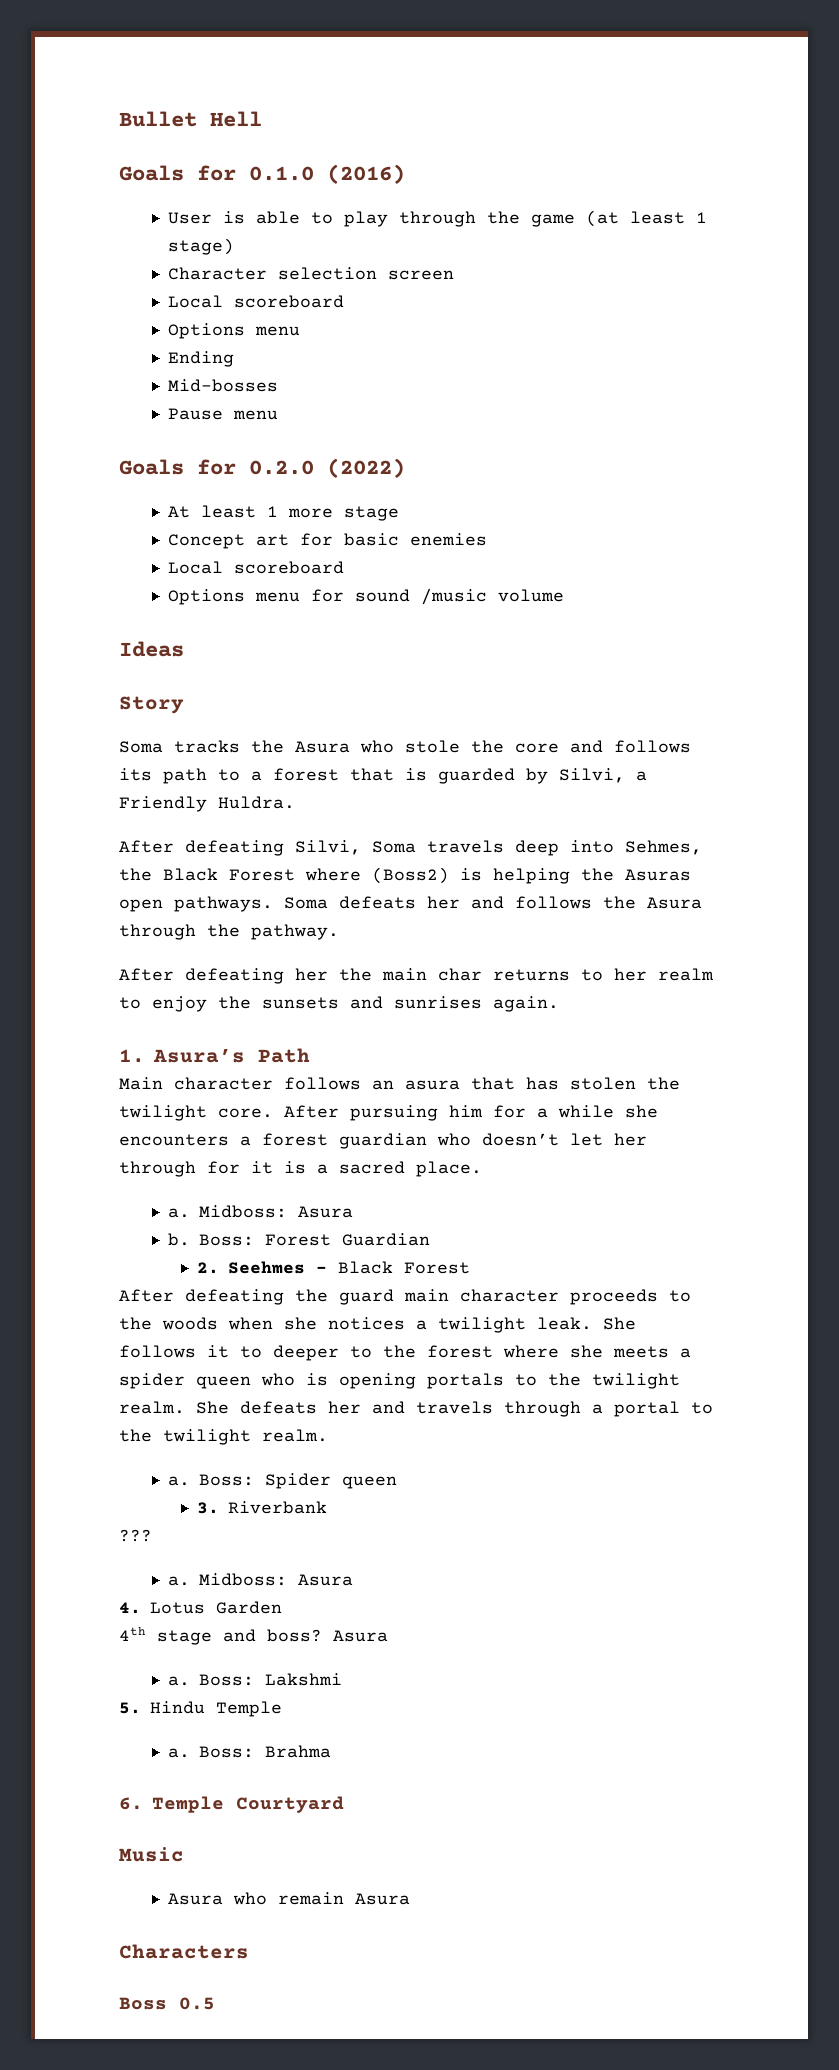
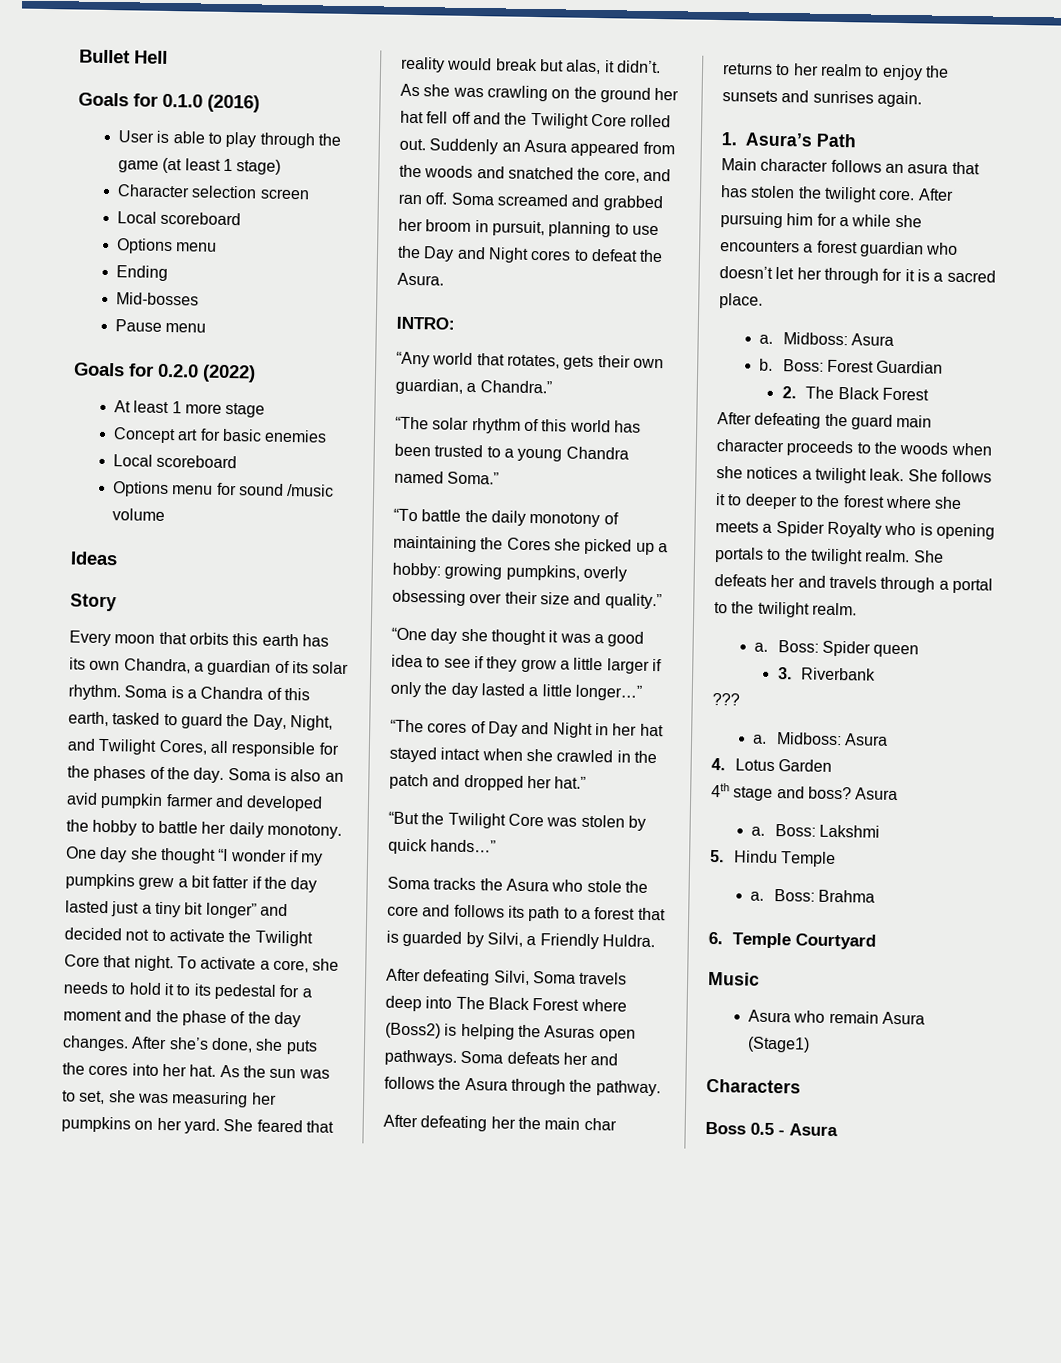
(184, 705) none -> [69,630,329,647] [69,657,350,676] [68,684,310,701] [68,711,333,731] [67,738,339,758] [67,765,344,783] [66,792,324,812] [66,819,342,839] [66,846,324,866] [65,873,318,893] [65,900,288,919] [64,927,313,947] [64,954,340,973] [63,981,312,1000] [63,1009,301,1028] [62,1035,318,1055] [62,1062,330,1079] [62,1090,277,1108] [61,1116,334,1134] [400,56,661,75] [400,83,680,103] [400,110,672,129] [399,138,675,157] [399,164,671,183] [398,192,663,212] [398,218,659,238] [397,245,664,263] [397,272,444,286] [396,316,455,330] [396,351,664,371] [395,378,552,395] [395,416,641,434] [394,443,629,462] [394,470,500,485] [393,508,619,528] [393,535,668,556] [392,562,627,582] [392,589,662,610] [391,627,645,647] [391,654,662,674] [390,681,642,701] [390,719,664,739] [389,746,657,764] [389,773,587,791] [388,811,646,831] [388,838,497,855] // Every moon that orbits this earth has its own Chandra, a guardian of its solar rhythm. Soma is a Chandra of this earth, tasked to guard the Day, Night, and Twilight Cores, all responsible for the phases of the day. Soma is also an avid pumpkin farmer and developed the hobby to battle her daily monotony. One day she thought “I wonder if my pumpkins grew a bit fatter if the day lasted just a tiny bit longer” and decided not to activate the Twilight Core that night. To activate a core, she needs to hold it to its pedestal for a moment and the phase of the day changes. After she’s done, she puts the cores into her hat. As the sun was to set, she was measuring her pumpkins on her yard. She feared that reality would break but alas, it didn’t. As she was crawling on the ground her hat fell off and the Twilight Core rolled out. Suddenly an Asura appeared from the woods and snatched the core, and ran off. Soma screamed and grabbed her broom in pursuit, planning to use the Day and Night cores to defeat the Asura. // INTRO: // “Any world that rotates, gets their own guardian, a Chandra.” // “The solar rhythm of this world has been trusted to a young Chandra named Soma.” // “To battle the daily monotony of maintaining the Cores she picked up a hobby: growing pumpkins, overly obsessing over their size and quality.” // “One day she thought it was a good idea to see if they grow a little larger if only the day lasted a little longer…” // “The cores of Day and Night in her hat stayed intact when she crawled in the patch and dropped her hat.” // “But the Twilight Core was stolen by quick hands…”
[625,840,702,855] [119,868,152,881] Sehmes, the -> [455,996,485,1010] The
[228,1261,328,1274] Seehmes - -> [805,386,835,399] The
[119,1373,251,1389] spider queen -> [775,521,882,538] Spider Royalty
(411, 1899) none -> [747,1036,811,1053] (Stage1)
(215, 2003) none -> [778,1123,838,1137] - Asura

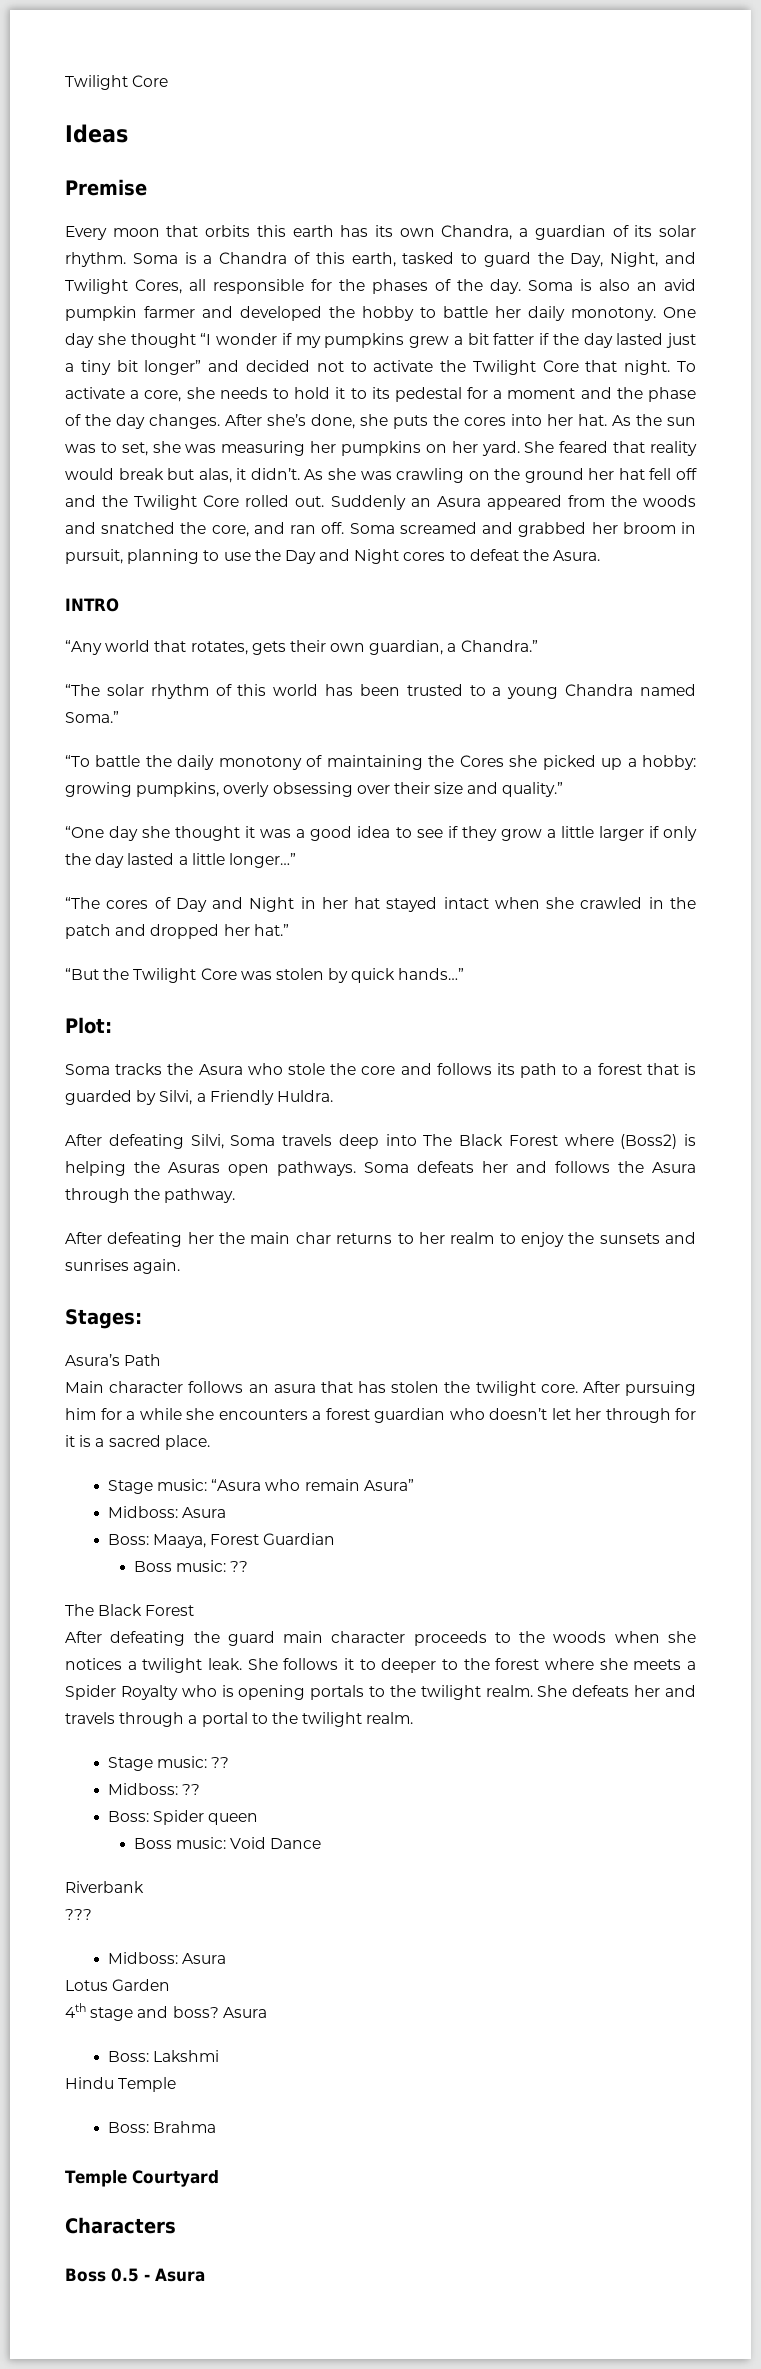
[79,49,168,64] [78,92,260,113] [118,130,342,149] [118,157,282,175] [117,184,310,200] [117,211,242,226] [116,238,218,255] [116,265,169,282] [116,292,200,306] [115,319,207,333] [73,362,256,383] [114,400,266,418] [113,427,328,444] [113,454,238,469] [112,481,335,498] [112,508,166,521] Bullet Hell // Goals for 0.1.0 (2016) // User is able to play through the game (at least 1 stage) // Character selection screen // Local scoreboard // Options menu // Ending // Mid-bosses // Pause menu // Goals for 0.2.0 (2022) // At least 1 more stage // Concept art for basic enemies // Local scoreboard // Options menu for sound /music volume -> [65,75,169,90] Twilight Core
[70,593,117,612] Story -> [65,179,147,196] Premise
[396,316,455,330] INTRO: -> [65,598,119,612] INTRO
(497, 846) none -> [65,1017,112,1034] // Plot:
[721,132,738,146] 1. -> [65,1309,142,1329] Stages: //
[759,332,895,346] [759,358,824,372] a. Midboss: Asura // b. Boss: -> [107,1479,414,1494] [107,1506,226,1518] [107,1534,206,1548] Stage music: “Asura who remain Asura” // Midboss: Asura // Boss: Maaya,
[781,386,796,399] 2. -> [133,1560,248,1572] Boss music: ?? //
[754,642,769,652] a. -> [107,1756,230,1771] [107,1783,200,1795] Stage music: ?? // Midboss: ?? //
[777,667,792,680] 3. -> [133,1837,322,1849] Boss music: Void Dance //
[753,732,889,746] [711,757,725,771] a. Midboss: Asura // 4. -> [107,1952,226,1964] Midboss: Asura //
[751,826,766,836] a. -> (267, 2012) none
[710,849,724,863] 5. -> (219, 2056) none
[750,891,765,901] a. -> (177, 2084) none
[708,931,723,945] 6. -> (216, 2127) none
[708,971,760,986] [748,1009,926,1025] [747,1036,811,1053] // Music // Asura who remain Asura (Stage1) -> (219, 2178) none

